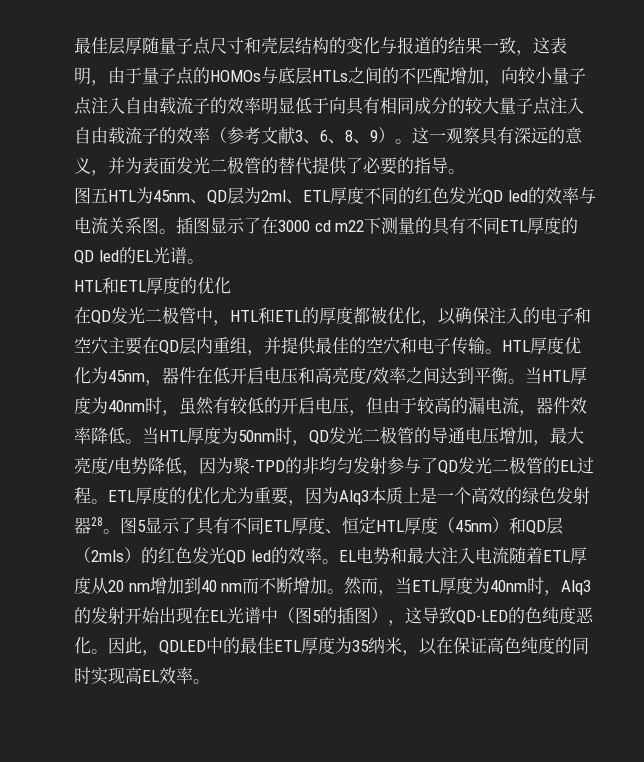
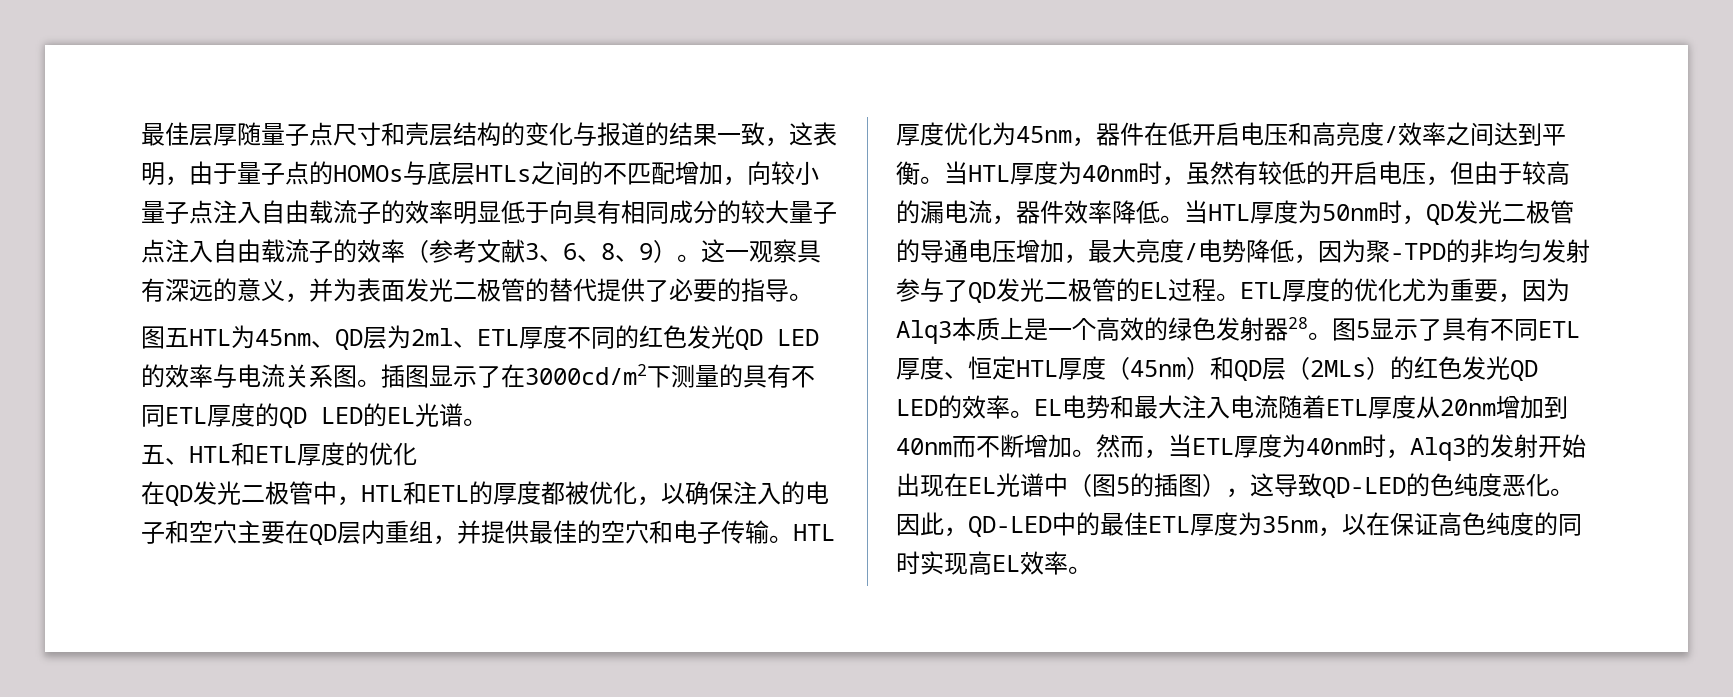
[507,190,528,202] led -> [777,329,819,346] LED
[278,220,365,232] 3000 cd m22 -> [525,364,647,385] 3000cd/m2
[98,250,119,262] led -> [321,407,363,424] LED
(204, 261) none -> [141,445,189,465] 五、
[91,550,124,562] 2mls -> [1310,360,1366,377] 2MLs
[250,550,271,562] led -> [896,399,938,416] LED
[108,577,243,594] 20 nm增加到40 nm -> [1440,395,1568,419] [896,438,952,455] 20nm增加到40nm
[159,640,206,654] QDLED -> [968,516,1052,537] QD-LED
[352,637,402,654] 35纳米 -> [1262,516,1318,533] 35nm

